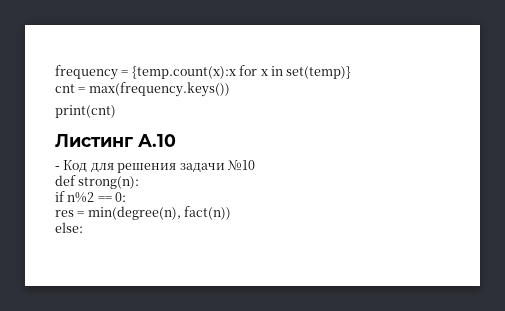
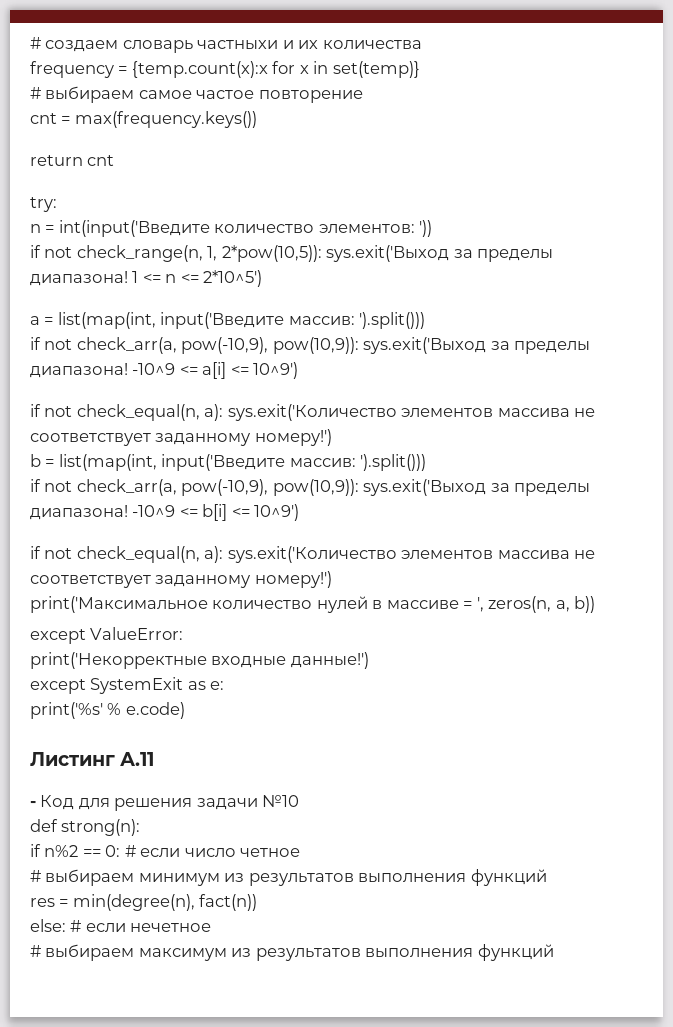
(55, 72) none -> [30,37,422,53] # создаем словарь частныхи и их количества //
[55,82,230,97] [55,105,116,118] cnt = max(frequency.keys()) // print(cnt) -> [30,86,363,103] [30,111,257,128] [30,155,115,166] [30,197,57,212] [30,220,433,237] [30,245,554,262] [30,270,263,287] [30,312,426,329] [30,337,591,354] [30,362,299,379] [30,404,596,421] [30,429,332,446] [30,454,427,471] [30,479,591,496] [30,504,300,521] [30,546,596,563] [30,571,332,588] [30,596,596,613] [30,627,184,644] [30,652,369,669] [30,677,225,694] [30,702,185,719] # выбираем самое частое повторение // cnt = max(frequency.keys()) // return cnt // try: // n = int(input('Введите количество элементов: ')) // if not check_range(n, 1, 2*pow(10,5)): sys.exit('Выход за пределы диапазона! 1 <= n <= 2*10^5') // a = list(map(int, input('Введите массив: ').split())) // if not check_arr(a, pow(-10,9), pow(10,9)): sys.exit('Выход за пределы диапазона! -10^9 <= a[i] <= 10^9') // if not check_equal(n, a): sys.exit('Количество элементов массива не соответствует заданному номеру!') // b = list(map(int, input('Введите массив: ').split())) // if not check_arr(a, pow(-10,9), pow(10,9)): sys.exit('Выход за пределы диапазона! -10^9 <= b[i] <= 10^9') // if not check_equal(n, a): sys.exit('Количество элементов массива не соответствует заданному номеру!') // print('Максимальное количество нулей в массиве = ', zeros(n, a, b)) // except ValueError: // print('Некорректные входные данные!') // except SystemExit as e: // print('%s' % e.code)
[138,134,176,147] А.10 -> [120,752,155,766] А.11
(127, 197) none -> [124,845,301,857] [30,869,547,886] # если число четное // # выбираем минимум из результатов выполнения функций
(83, 227) none -> [70,920,212,932] [30,944,554,961] # если нечетное // # выбираем максимум из результатов выполнения функций

